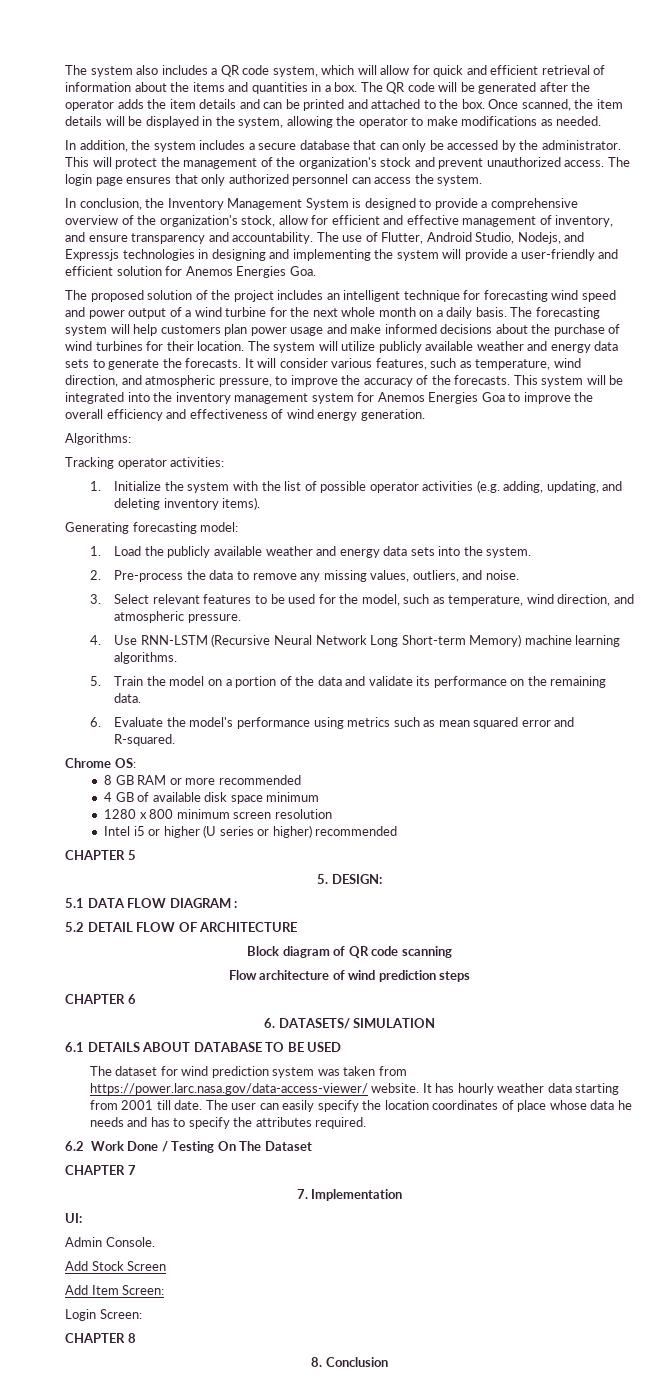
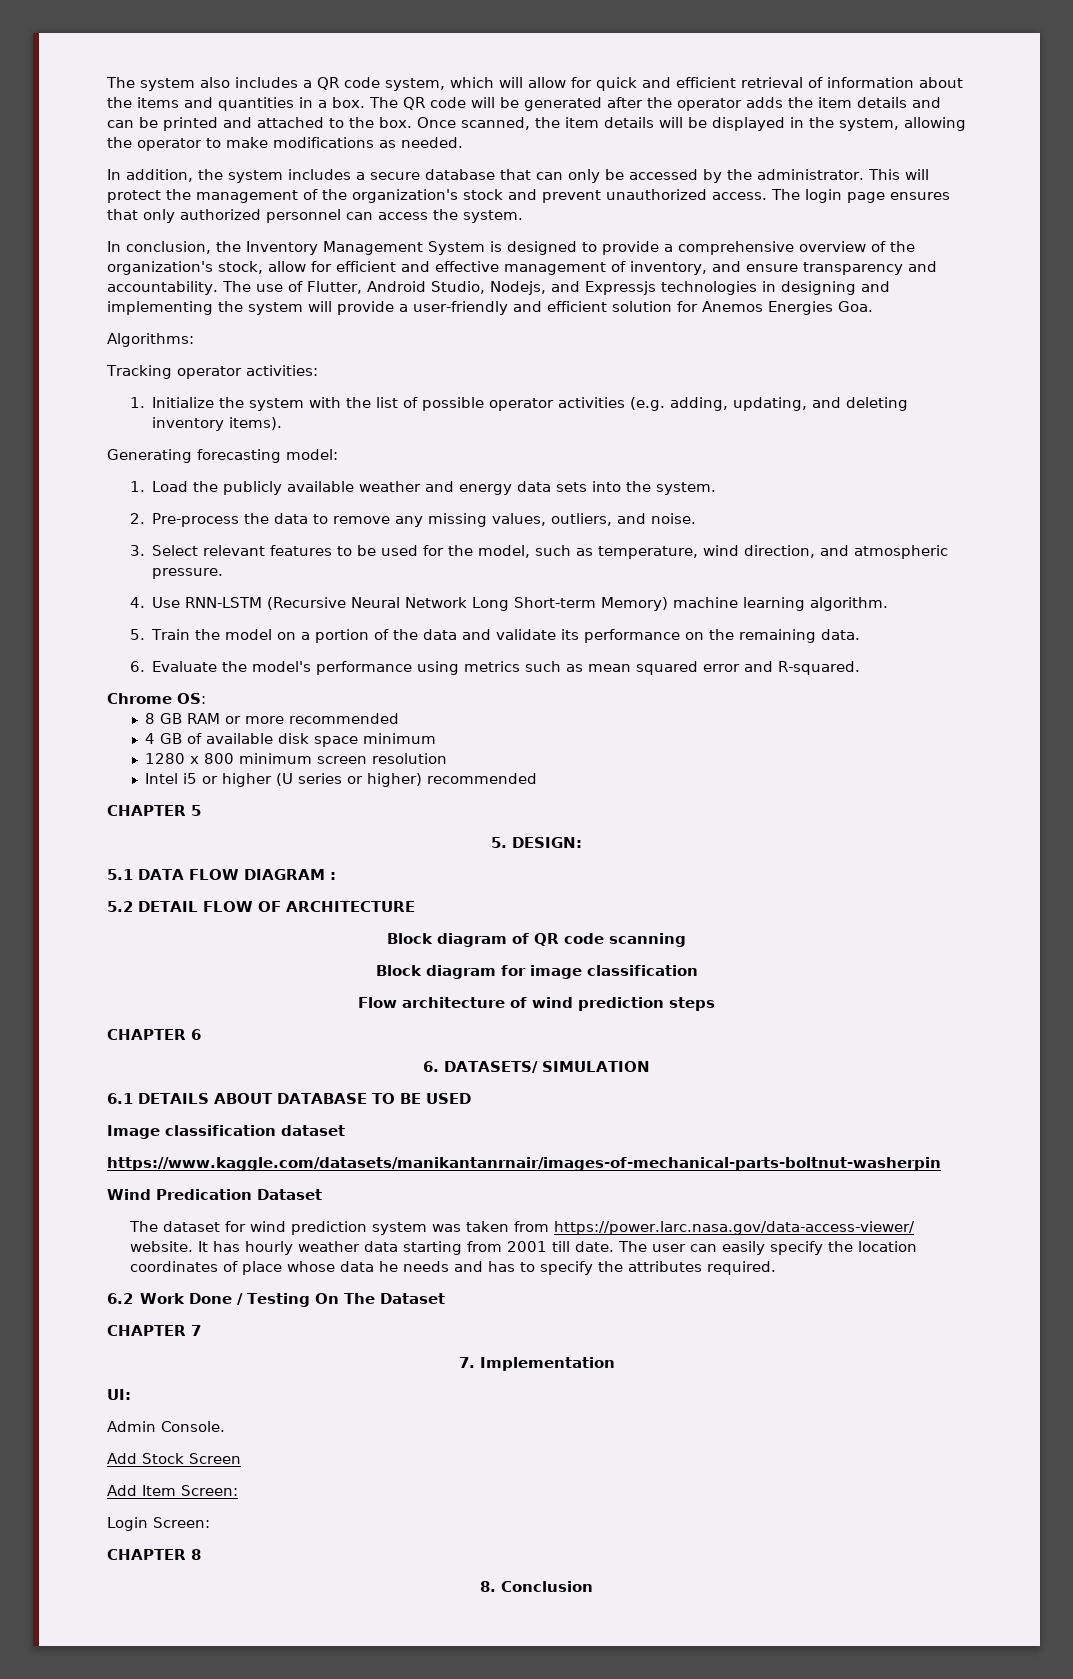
[65,290,616,302] [65,307,600,319] [65,324,621,336] [65,341,619,353] [65,358,581,370] [65,375,624,387] [65,392,594,404] [65,409,425,421] // The proposed solution of the project includes an intelligent technique for forecasting wind speed and power output of a wind turbine for the next whole month on a daily basis. The forecasting system will help customers plan power usage and make informed decisions about the purchase of wind turbines for their location. The system will utilize publicly available weather and energy data sets to generate the forecasts. It will consider various features, such as temperature, wind direction, and atmospheric pressure, to improve the accuracy of the forecasts. This system will be integrated into the inventory management system for Anemos Energies Goa to improve the overall efficiency and effectiveness of wind energy generation. -> (873, 306) none
[114,652,178,664] algorithms. -> [810,597,889,611] algorithm.
(452, 952) none -> [375,965,698,979] // Block diagram for image classification
(342, 1047) none -> [107,1125,345,1139] [107,1157,941,1171] [107,1189,322,1200] // Image classification dataset // https://www.kaggle.com/datasets/manikantanrnair/images-of-mechanical-parts-boltnut-washerpin // Wind Predication Dataset

